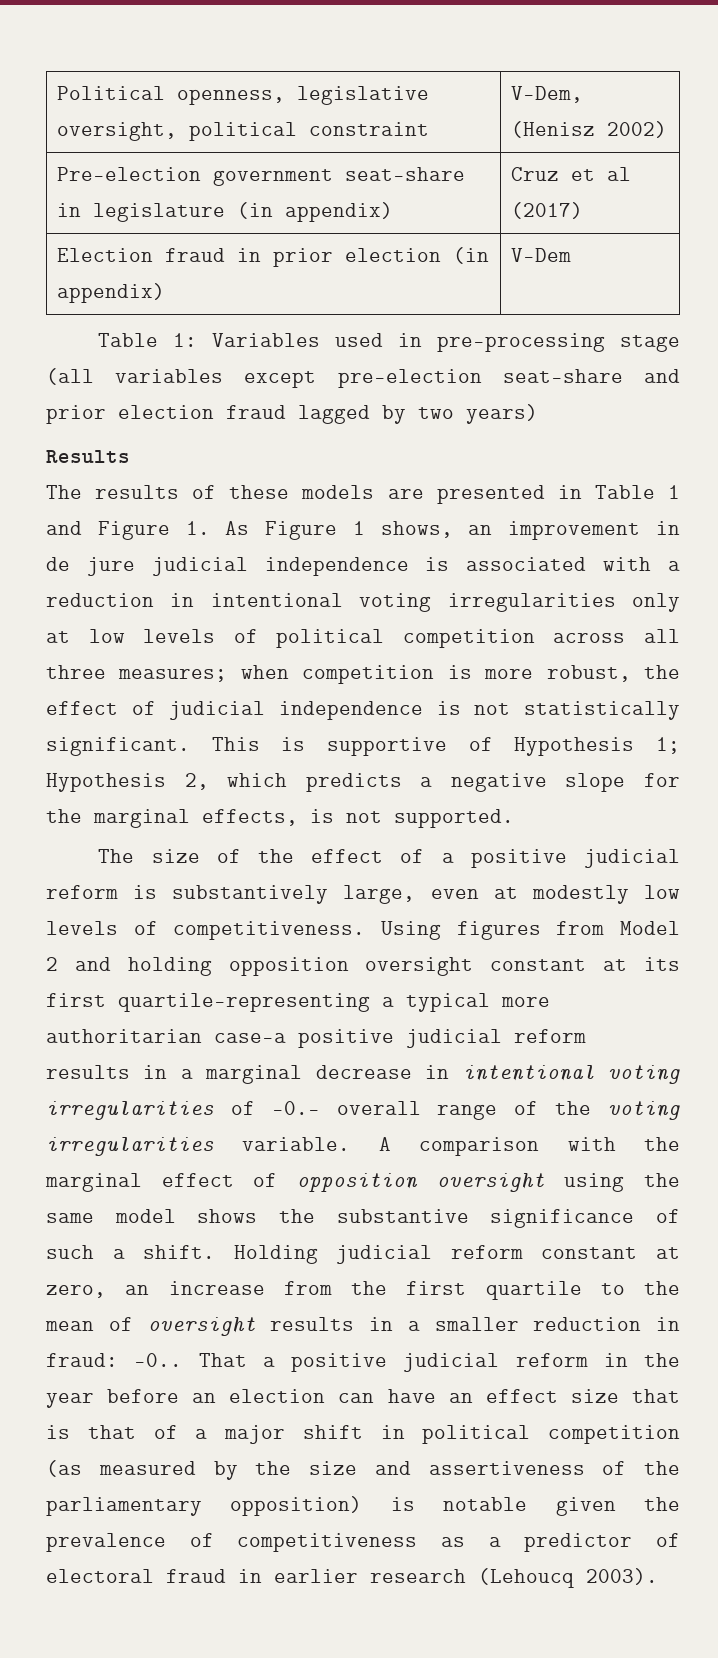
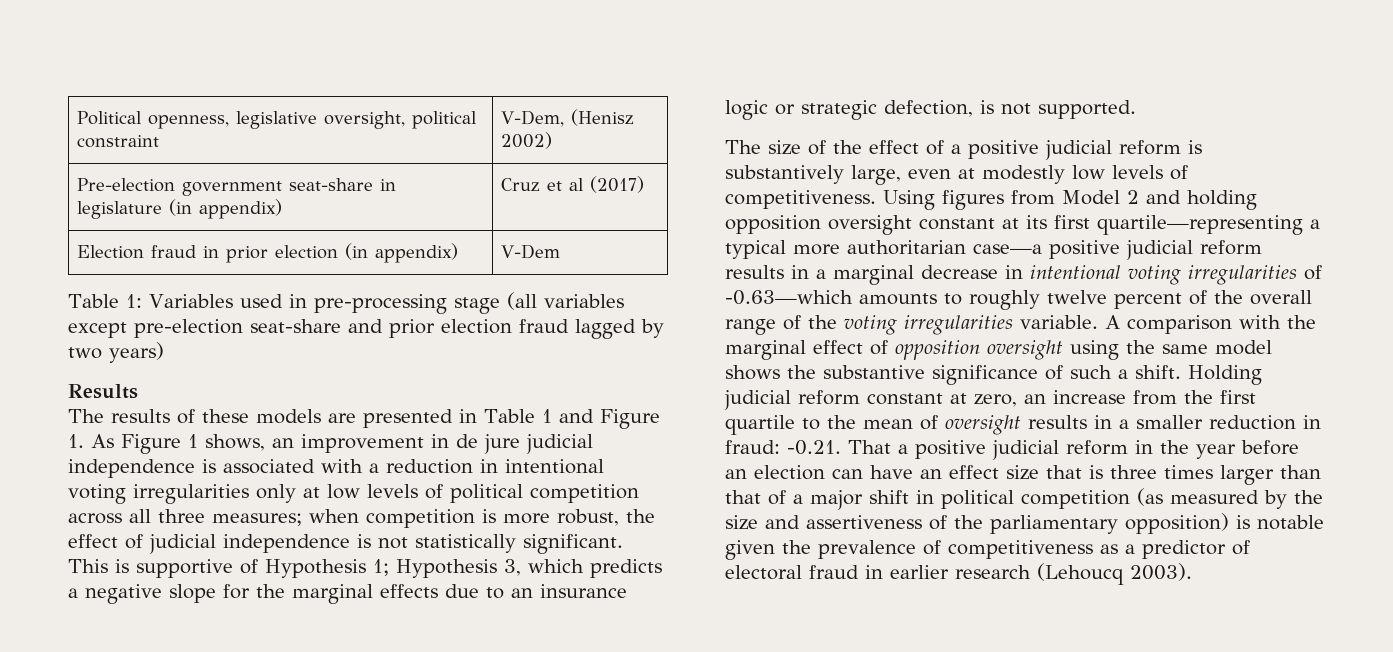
[184,773,209,790] 2, -> [504,559,521,576] 3,
[202,809,298,826] effects, -> [380,584,627,599] [725,100,973,120] effects due to an insurance logic or strategic defection,
[271,1101,320,1115] -0.— -> [725,290,1243,310] -0.63—which amounts to roughly twelve percent of the
[134,1353,183,1367] -0.. -> [787,440,841,455] -0.21.
(70, 1432) none -> [1110,465,1321,485] three times larger than

